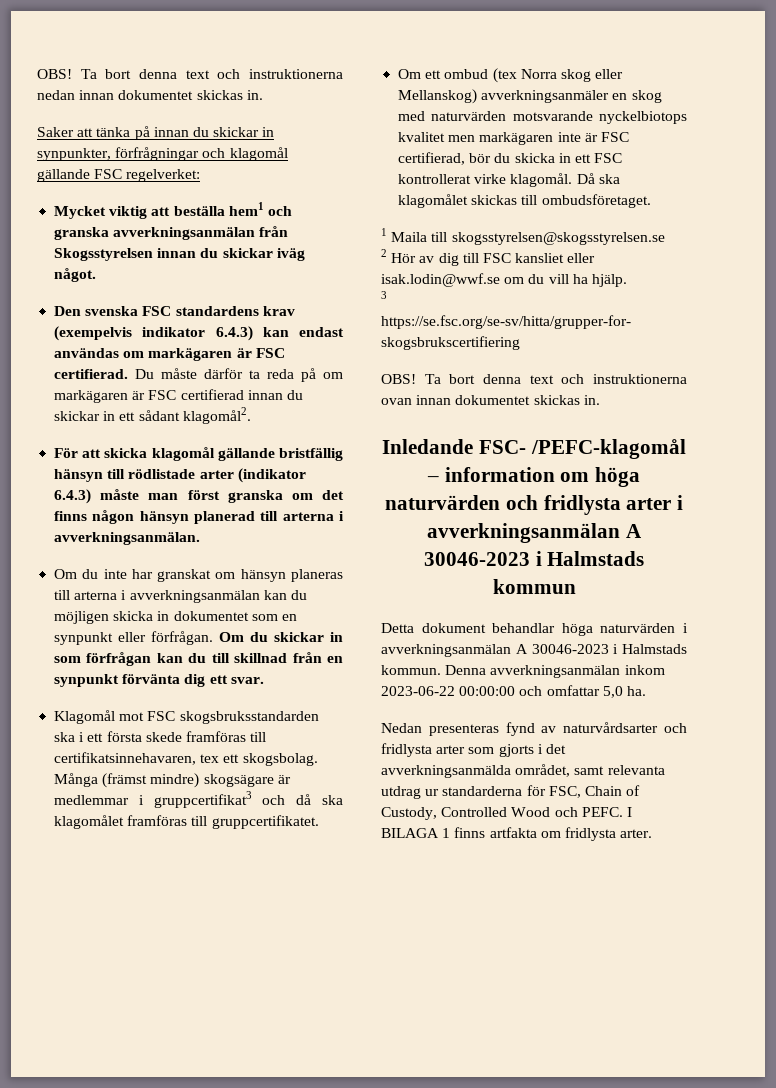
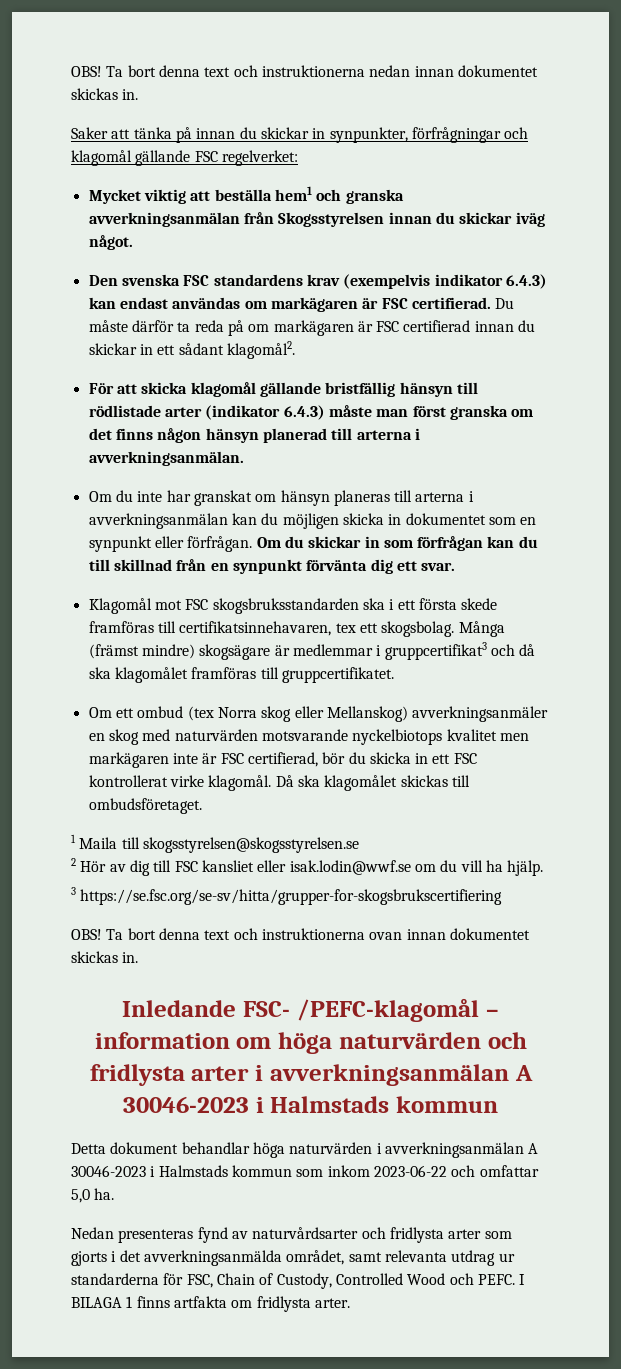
[381,665,621,678] kommun. Denna avverkningsanmälan -> [231,1165,324,1177] kommun som
[459,686,516,696] 00:00:00 -> (447, 1171) none

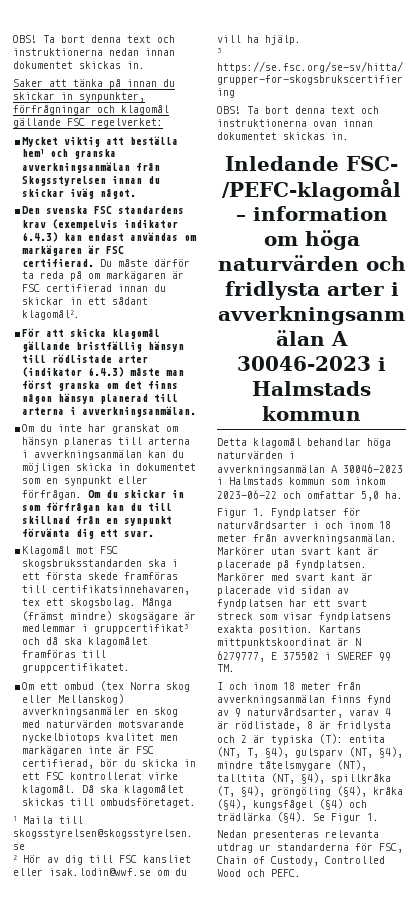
[110,1142,179,1154] dokument -> [253,438,301,448] klagomål
[71,1227,512,1243] [71,1250,382,1266] Nedan presenteras fynd av naturvårdsarter och fridlysta arter som gjorts i det avverkningsanmälda området, samt -> [217,508,361,518] [217,521,391,529] [217,534,397,544] [217,547,379,555] [217,560,367,570] [217,573,373,581] [217,586,349,596] [217,599,367,609] [217,612,391,622] [217,625,361,635] [217,638,361,648] [217,651,391,662] [217,664,235,672] [217,682,361,690] [217,695,391,705] [217,708,391,718] [217,721,391,731] [217,734,385,745] [217,747,403,758] [217,760,367,771] [217,773,391,784] [217,786,403,797] [217,799,367,810] [217,812,379,823] [217,830,319,840] Figur 1. Fyndplatser för naturvårdsarter i och inom 18 meter från avverkningsanmälan. Markörer utan svart kant är placerade på fyndplatsen. Markörer med svart kant är placerade vid sidan av fyndplatsen har ett svart streck som visar fyndplatsens exakta position. Kartans mittpunktskoordinat är N 6279777, E 375502 i SWEREF 99 TM. // I och inom 18 meter från avverkningsanmälan finns fynd av 9 naturvårdsarter, varav 4 är rödlistade, 8 är fridlysta och 2 är typiska (T): entita (NT, T, §4), gulsparv (NT, §4), mindre tåtelsmygare (NT), talltita (NT, §4), spillkråka (T, §4), gröngöling (§4), kråka (§4), kungsfågel (§4) och trädlärka (§4). Se Figur 1. // Nedan presenteras
[519,1274,526,1285] [71,1296,350,1312] I BILAGA 1 finns artfakta om fridlysta arter. -> (301, 873) none

